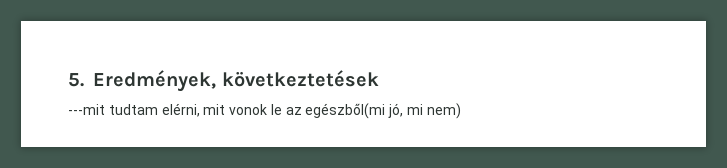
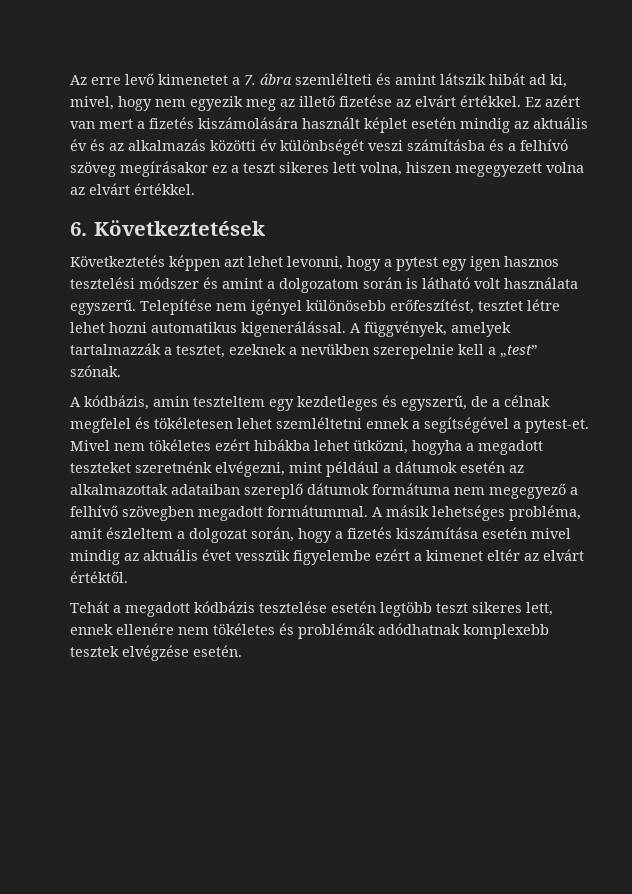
[68,70,379,92] [68,103,461,119] 5. Eredmények, következtetések // ---mit tudtam elérni, mit vonok le az egészből(mi jó, mi nem) -> [70,73,567,88] [70,95,580,111] [70,117,588,133] [70,139,568,155] [70,161,584,177] [70,183,195,195] [70,220,267,236] [70,255,559,271] [70,277,578,293] [70,299,560,315] [70,321,511,337] [70,343,538,359] [70,365,121,377] [70,395,550,411] [70,417,589,433] [70,439,543,455] [70,461,524,477] [70,483,578,499] [70,505,581,521] [70,527,571,543] [70,549,584,565] [70,571,128,583] [70,601,553,617] [70,623,549,639] [70,645,242,661] Az erre levő kimenetet a 7. ábra szemlélteti és amint látszik hibát ad ki, mivel, hogy nem egyezik meg az illető fizetése az elvárt értékkel. Ez azért van mert a fizetés kiszámolására használt képlet esetén mindig az aktuális év és az alkalmazás közötti év különbségét veszi számításba és a felhívó szöveg megírásakor ez a teszt sikeres lett volna, hiszen megegyezett volna az elvárt értékkel. // 6. Következtetések // Következtetés képpen azt lehet levonni, hogy a pytest egy igen hasznos tesztelési módszer és amint a dolgozatom során is látható volt használata egyszerű. Telepítése nem igényel különösebb erőfeszítést, tesztet létre lehet hozni automatikus kigenerálással. A függvények, amelyek tartalmazzák a tesztet, ezeknek a nevükben szerepelnie kell a „test” szónak. // A kódbázis, amin teszteltem egy kezdetleges és egyszerű, de a célnak megfelel és tökéletesen lehet szemléltetni ennek a segítségével a pytest-et. Mivel nem tökéletes ezért hibákba lehet ütközni, hogyha a megadott teszteket szeretnénk elvégezni, mint például a dátumok esetén az alkalmazottak adataiban szereplő dátumok formátuma nem megegyező a felhívő szövegben megadott formátummal. A másik lehetséges probléma, amit észleltem a dolgozat során, hogy a fizetés kiszámítása esetén mivel mindig az aktuális évet vesszük figyelembe ezért a kimenet eltér az elvárt értéktől. // Tehát a megadott kódbázis tesztelése esetén legtöbb teszt sikeres lett, ennek ellenére nem tökéletes és problémák adódhatnak komplexebb tesztek elvégzése esetén.

